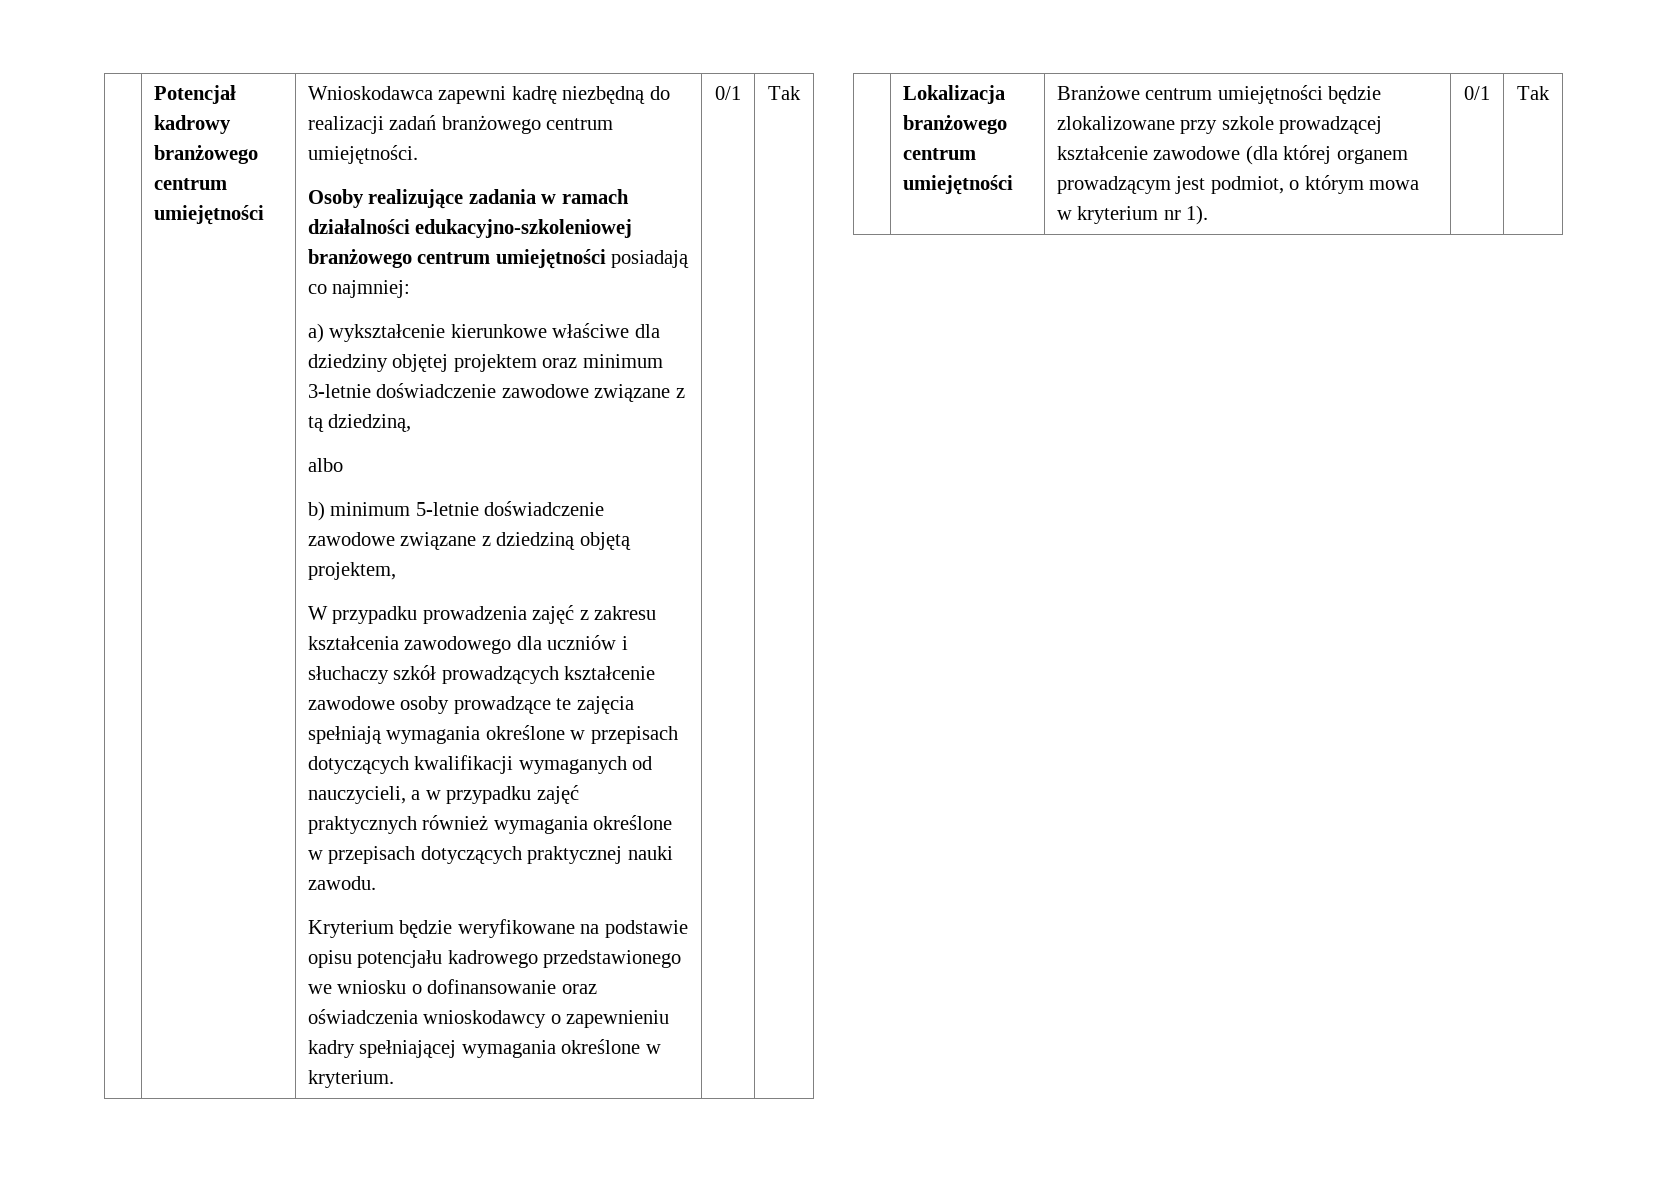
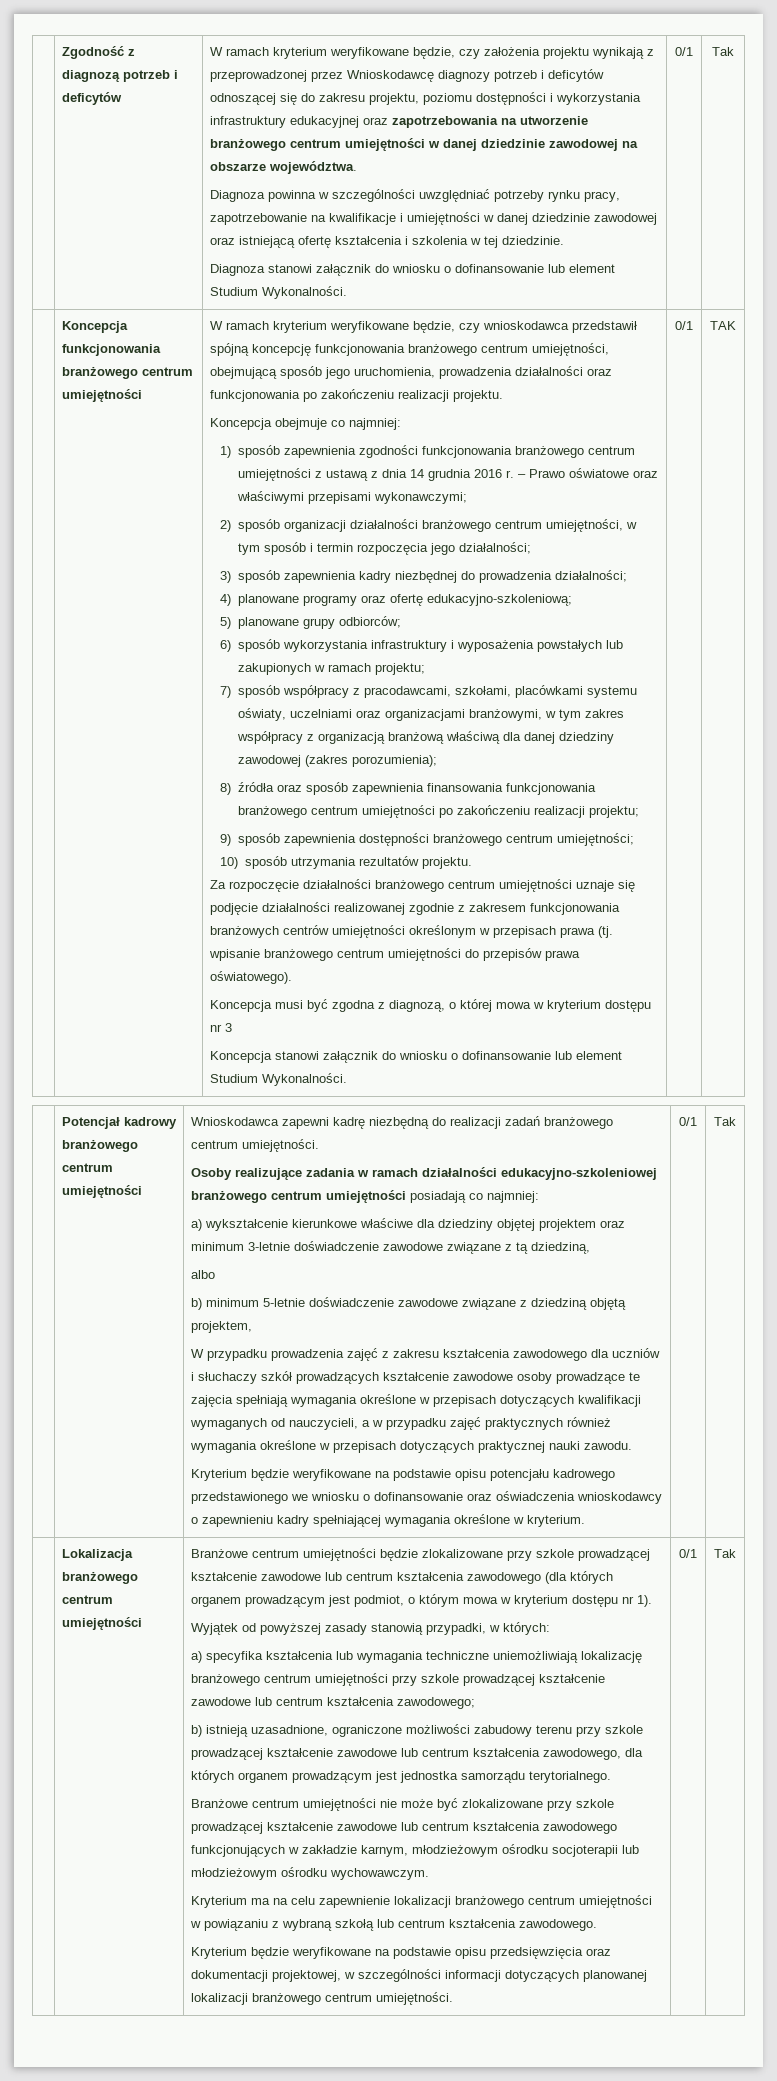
(153, 94) none -> [61,46,135,59] [61,70,178,82] [61,92,122,105] [209,47,654,59] [209,69,604,82] [209,92,641,105] [209,116,588,128] [209,138,638,151] [209,161,357,174] [209,189,620,202] [209,212,657,225] [209,236,564,248] [209,264,615,276] [209,286,347,299] [675,47,693,56] [712,47,734,56] [61,321,128,333] [61,344,161,356] [61,366,193,379] [61,389,142,402] [209,321,637,333] [209,343,609,356] [209,366,612,379] [209,389,503,402] [209,418,401,430] [220,445,635,458] [237,468,658,481] [236,491,467,504] [220,519,637,532] [237,542,531,555] [220,570,627,583] [220,594,572,606] [220,616,401,629] [220,639,623,652] [237,663,425,675] [220,685,637,698] [237,708,624,721] [236,731,614,744] [237,755,437,767] [220,782,596,795] [237,805,639,818] [220,833,634,846] [220,856,472,869] [209,879,635,892] [209,902,620,915] [209,925,613,938] [208,948,580,961] [209,971,292,984] [209,999,651,1012] [209,1023,232,1032] [209,1051,622,1063] [209,1073,347,1086] [675,321,693,330] [710,321,736,330] | Zgodność z diagnozą potrzeb i deficytów | W ramach kryterium weryfikowane będzie, czy założenia projektu wynikają z przeprowadzonej przez Wnioskodawcę diagnozy potrzeb i deficytów odnoszącej się do zakresu projektu, poziomu dostępności i wykorzystania infrastruktury edukacyjnej oraz zapotrzebowania na utworzenie branżowego centrum umiejętności w danej dziedzinie zawodowej na obszarze województwa. // Diagnoza powinna w szczególności uwzględniać potrzeby rynku pracy, zapotrzebowanie na kwalifikacje i umiejętności w danej dziedzinie zawodowej oraz istniejącą ofertę kształcenia i szkolenia w tej dziedzinie. // Diagnoza stanowi załącznik do wniosku o dofinansowanie lub element Studium Wykonalności. | 0/1 | Tak // | Koncepcja funkcjonowania branżowego centrum umiejętności | W ramach kryterium weryfikowane będzie, czy wnioskodawca przedstawił spójną koncepcję funkcjonowania branżowego centrum umiejętności, obejmującą sposób jego uruchomienia, prowadzenia działalności oraz funkcjonowania po zakończeniu realizacji projektu. // Koncepcja obejmuje co najmniej: // 1) sposób zapewnienia zgodności funkcjonowania branżowego centrum umiejętności z ustawą z dnia 14 grudnia 2016 r. – Prawo oświatowe oraz właściwymi przepisami wykonawczymi; // 2) sposób organizacji działalności branżowego centrum umiejętności, w tym sposób i termin rozpoczęcia jego działalności; // 3) sposób zapewnienia kadry niezbędnej do prowadzenia działalności; // 4) planowane programy oraz ofertę edukacyjno-szkoleniową; // 5) planowane grupy odbiorców; // 6) sposób wykorzystania infrastruktury i wyposażenia powstałych lub zakupionych w ramach projektu; // 7) sposób współpracy z pracodawcami, szkołami, placówkami systemu oświaty, uczelniami oraz organizacjami branżowymi, w tym zakres współpracy z organizacją branżową właściwą dla danej dziedziny zawodowej (zakres porozumienia); // 8) źródła oraz sposób zapewnienia finansowania funkcjonowania branżowego centrum umiejętności po zakończeniu realizacji projektu; // 9) sposób zapewnienia dostępności branżowego centrum umiejętności; // 10) sposób utrzymania rezultatów projektu. // Za rozpoczęcie działalności branżowego centrum umiejętności uznaje się podjęcie działalności realizowanej zgodnie z zakresem funkcjonowania branżowych centrów umiejętności określonym w przepisach prawa (tj. wpisanie branżowego centrum umiejętności do przepisów prawa oświatowego). // Koncepcja musi być zgodna z diagnozą, o której mowa w kryterium dostępu nr 3 // Koncepcja stanowi załącznik do wniosku o dofinansowanie lub element Studium Wykonalności. | 0/1 | TAK //
[1245,145,1332,165] (dla której -> [324,1571,613,1584] lub centrum kształcenia zawodowego (dla których
(1159, 215) none -> [571,1595,618,1607] dostępu
(1209, 215) none -> [190,1622,550,1635] [190,1651,642,1663] [190,1673,605,1686] [190,1697,475,1709] [190,1724,643,1737] [190,1748,643,1760] [190,1770,611,1783] [190,1798,614,1811] [190,1822,617,1834] [190,1844,639,1857] [190,1867,429,1880] [190,1895,652,1908] [189,1919,597,1931] [190,1947,611,1959] [190,1969,647,1982] [190,1992,453,2005] // Wyjątek od powyższej zasady stanowią przypadki, w których: // a) specyfika kształcenia lub wymagania techniczne uniemożliwiają lokalizację branżowego centrum umiejętności przy szkole prowadzącej kształcenie zawodowe lub centrum kształcenia zawodowego; // b) istnieją uzasadnione, ograniczone możliwości zabudowy terenu przy szkole prowadzącej kształcenie zawodowe lub centrum kształcenia zawodowego, dla których organem prowadzącym jest jednostka samorządu terytorialnego. // Branżowe centrum umiejętności nie może być zlokalizowane przy szkole prowadzącej kształcenie zawodowe lub centrum kształcenia zawodowego funkcjonujących w zakładzie karnym, młodzieżowym ośrodku socjoterapii lub młodzieżowym ośrodku wychowawczym. // Kryterium ma na celu zapewnienie lokalizacji branżowego centrum umiejętności w powiązaniu z wybraną szkołą lub centrum kształcenia zawodowego. // Kryterium będzie weryfikowane na podstawie opisu przedsięwzięcia oraz dokumentacji projektowej, w szczególności informacji dotyczących planowanej lokalizacji branżowego centrum umiejętności.

